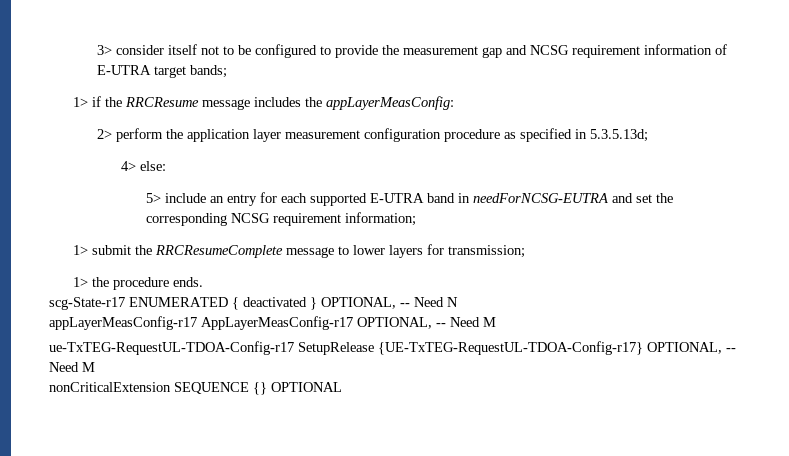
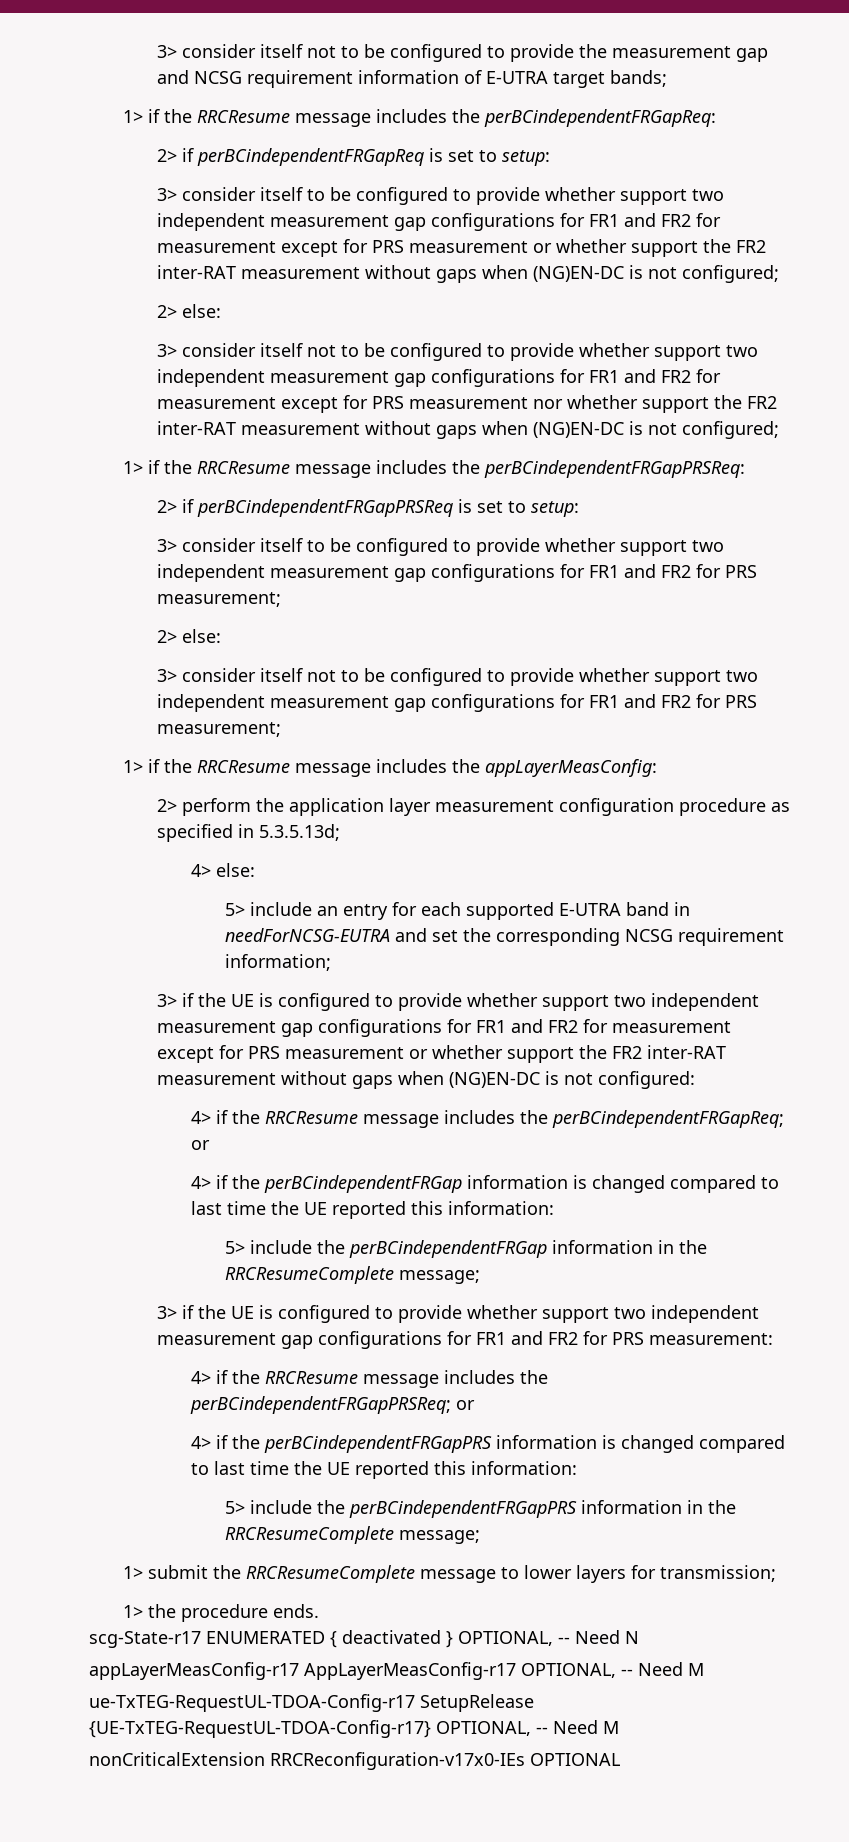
(228, 71) none -> [123,109,717,127] [157,148,551,166] [157,187,725,205] [157,213,722,231] [157,239,767,257] [157,265,780,283] [157,304,222,318] [157,343,759,361] [157,369,722,387] [157,395,778,413] [157,421,780,439] [123,460,746,478] [157,499,580,517] [157,538,725,556] [157,564,758,582] [157,592,282,607] [157,629,222,643] [157,668,759,686] [157,694,758,712] [157,722,282,737] // 1> if the RRCResume message includes the perBCindependentFRGapReq: // 2> if perBCindependentFRGapReq is set to setup: // 3> consider itself to be configured to provide whether support two independent measurement gap configurations for FR1 and FR2 for measurement except for PRS measurement or whether support the FR2 inter-RAT measurement without gaps when (NG)EN-DC is not configured; // 2> else: // 3> consider itself not to be configured to provide whether support two independent measurement gap configurations for FR1 and FR2 for measurement except for PRS measurement nor whether support the FR2 inter-RAT measurement without gaps when (NG)EN-DC is not configured; // 1> if the RRCResume message includes the perBCindependentFRGapPRSReq: // 2> if perBCindependentFRGapPRSReq is set to setup: // 3> consider itself to be configured to provide whether support two independent measurement gap configurations for FR1 and FR2 for PRS measurement; // 2> else: // 3> consider itself not to be configured to provide whether support two independent measurement gap configurations for FR1 and FR2 for PRS measurement;
(416, 219) none -> [157,993,760,1011] [157,1019,732,1037] [157,1045,727,1063] [157,1071,696,1089] [191,1110,785,1128] [191,1140,211,1150] [191,1175,780,1193] [191,1201,555,1219] [225,1240,708,1258] [225,1266,481,1284] [157,1305,760,1323] [157,1331,774,1349] [191,1370,549,1388] [190,1396,476,1414] [191,1435,786,1453] [191,1461,578,1479] [225,1500,737,1518] [225,1526,481,1544] // 3> if the UE is configured to provide whether support two independent measurement gap configurations for FR1 and FR2 for measurement except for PRS measurement or whether support the FR2 inter-RAT measurement without gaps when (NG)EN-DC is not configured: // 4> if the RRCResume message includes the perBCindependentFRGapReq; or // 4> if the perBCindependentFRGap information is changed compared to last time the UE reported this information: // 5> include the perBCindependentFRGap information in the RRCResumeComplete message; // 3> if the UE is configured to provide whether support two independent measurement gap configurations for FR1 and FR2 for PRS measurement: // 4> if the RRCResume message includes the perBCindependentFRGapPRSReq; or // 4> if the perBCindependentFRGapPRS information is changed compared to last time the UE reported this information: // 5> include the perBCindependentFRGapPRS information in the RRCResumeComplete message;
[174,382,267,395] SEQUENCE {} -> [270,1752,525,1770] RRCReconfiguration-v17x0-IEs

